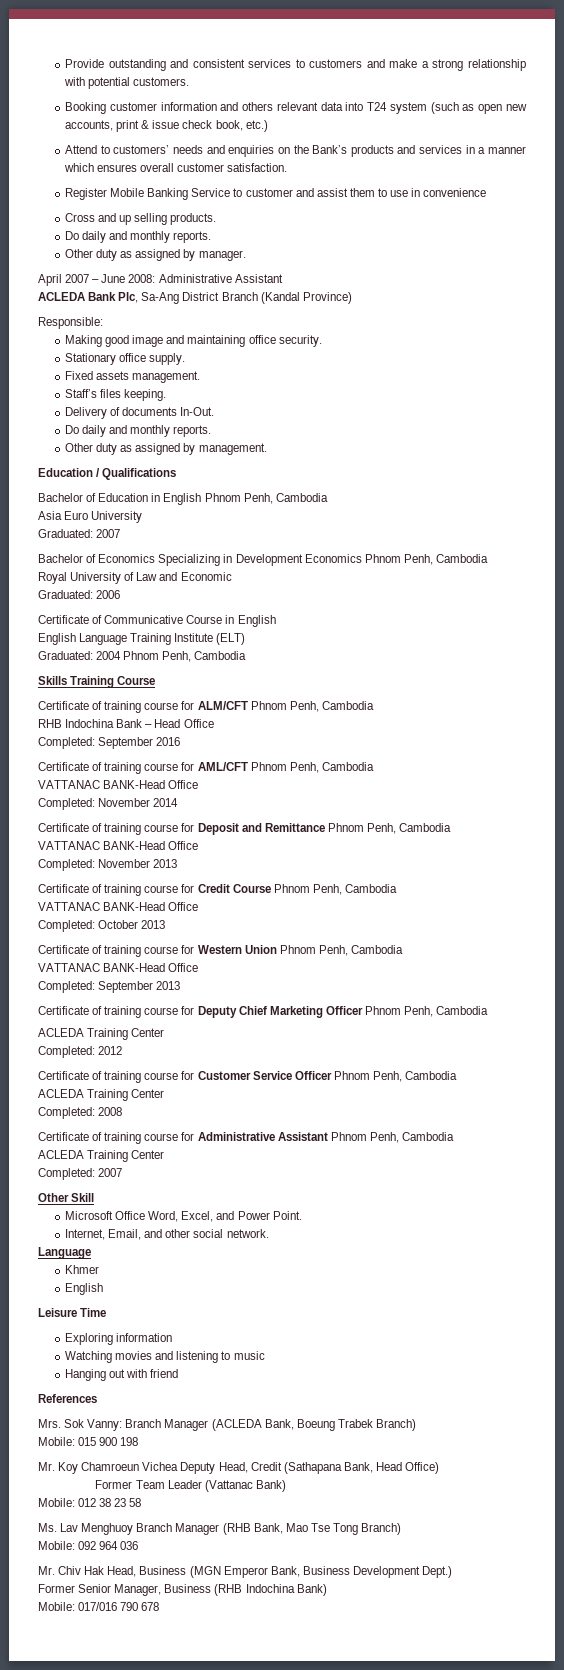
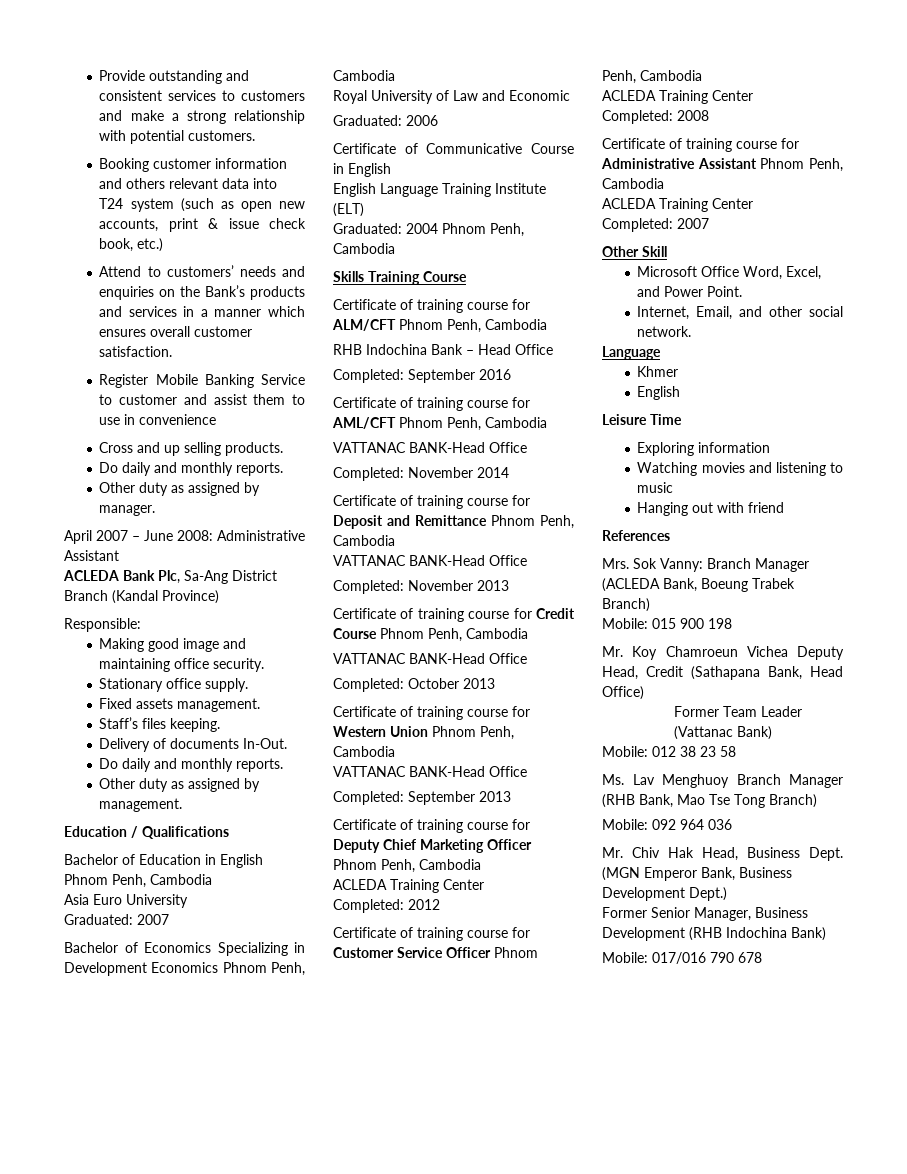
(187, 1570) none -> [809,847,843,861] Dept.
(212, 1588) none -> [602,927,685,941] Development

